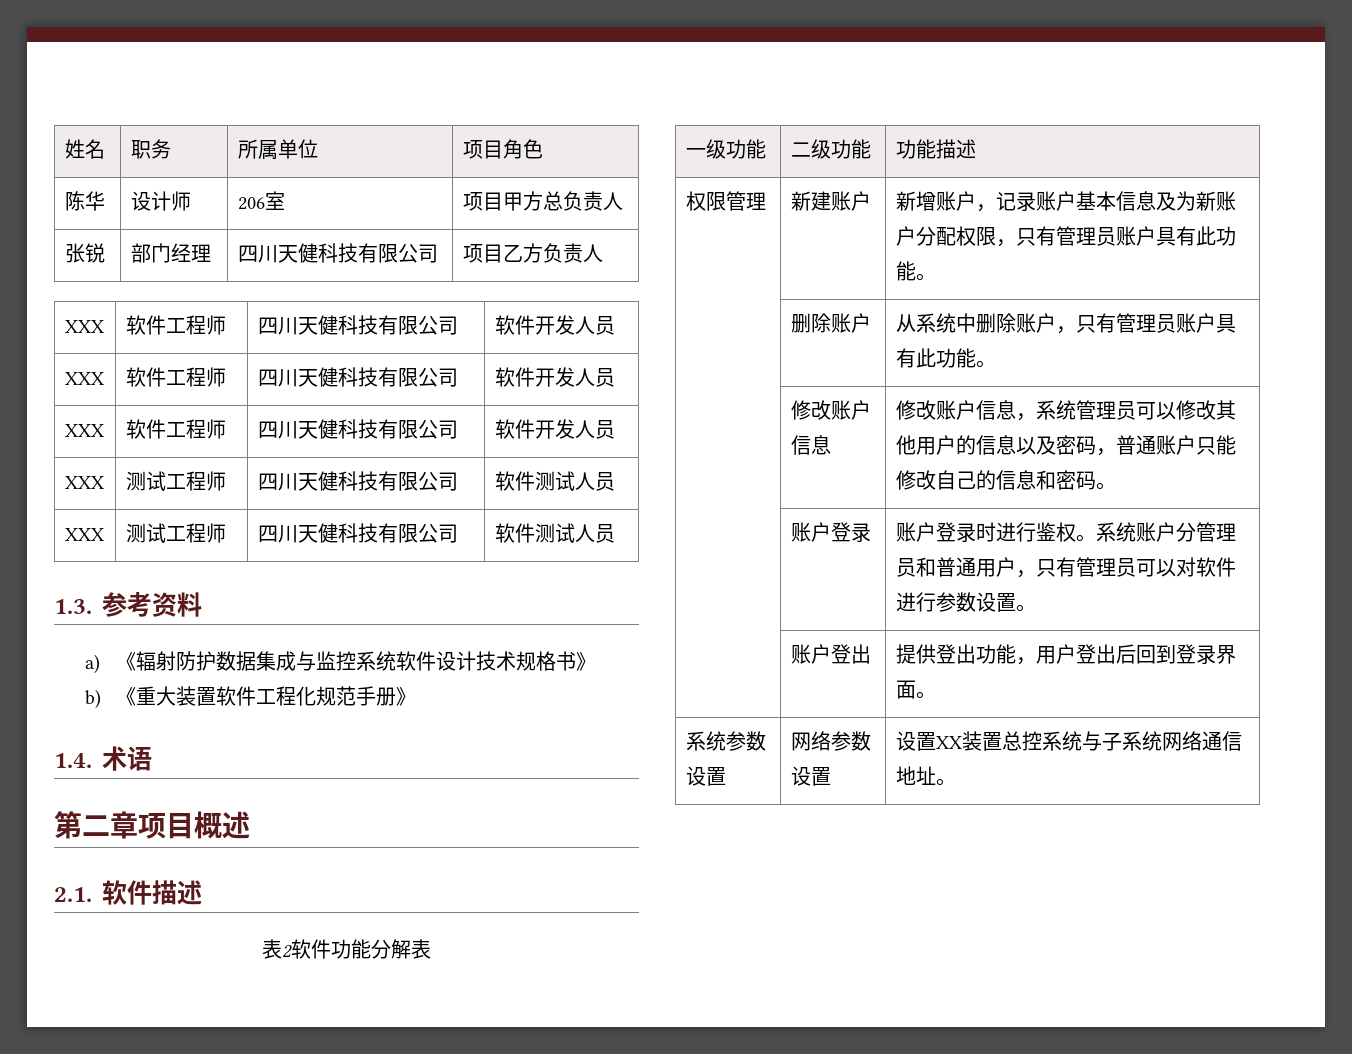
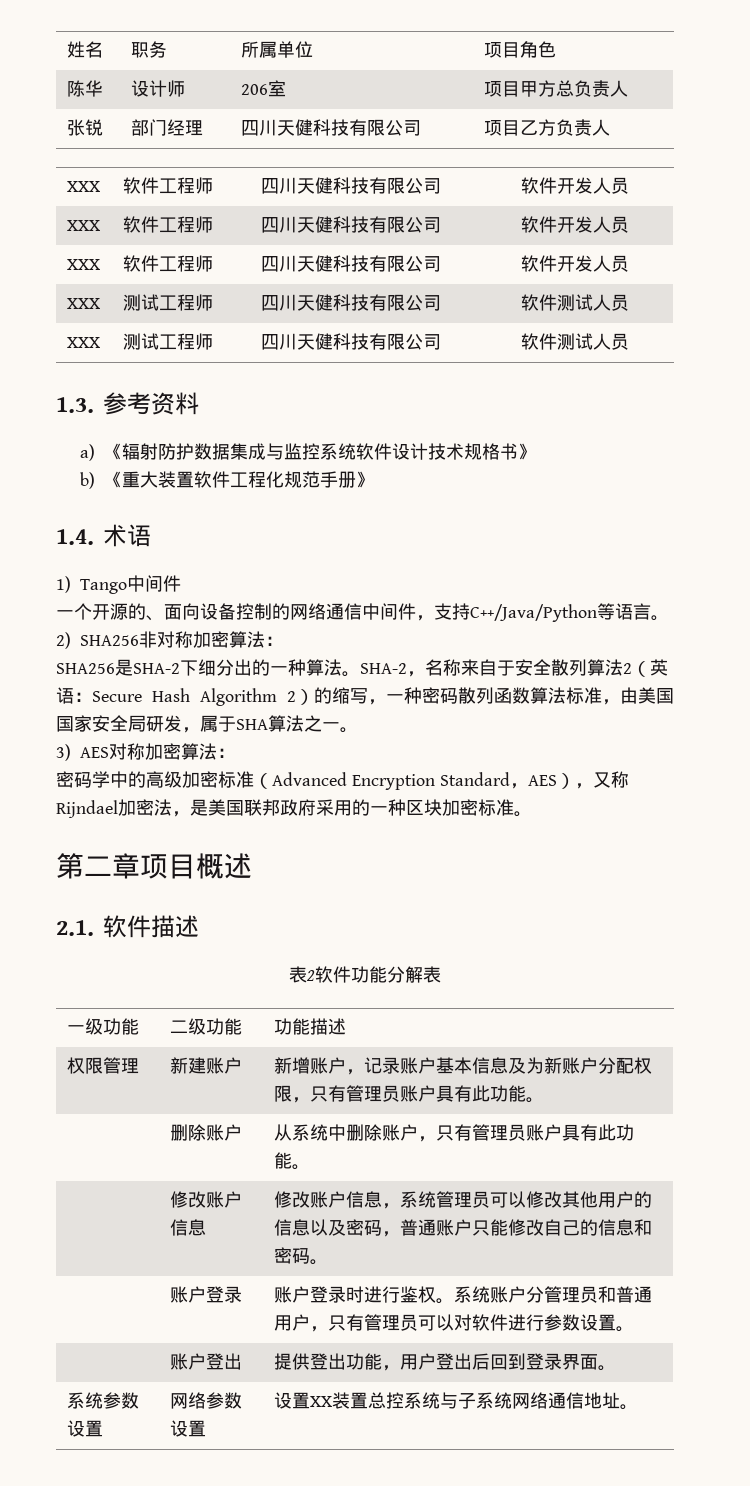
(152, 758) none -> [56,575,181,594] [56,603,669,622] [56,631,283,649] [56,659,668,677] [56,687,674,706] [56,715,358,733] [56,743,235,761] [56,771,629,790] [56,799,532,818] // 1) Tango中间件 // 一个开源的、面向设备控制的网络通信中间件，支持C++/Java/Python等语言。 // 2) SHA256非对称加密算法： // SHA256是SHA-2下细分出的一种算法。SHA-2，名称来自于安全散列算法2（英语：Secure Hash Algorithm 2）的缩写，一种密码散列函数算法标准，由美国国家安全局研发，属于SHA算法之一。 // 3) AES对称加密算法： // 密码学中的高级加密标准（Advanced Encryption Standard，AES），又称Rijndael加密法，是美国联邦政府采用的一种区块加密标准。

